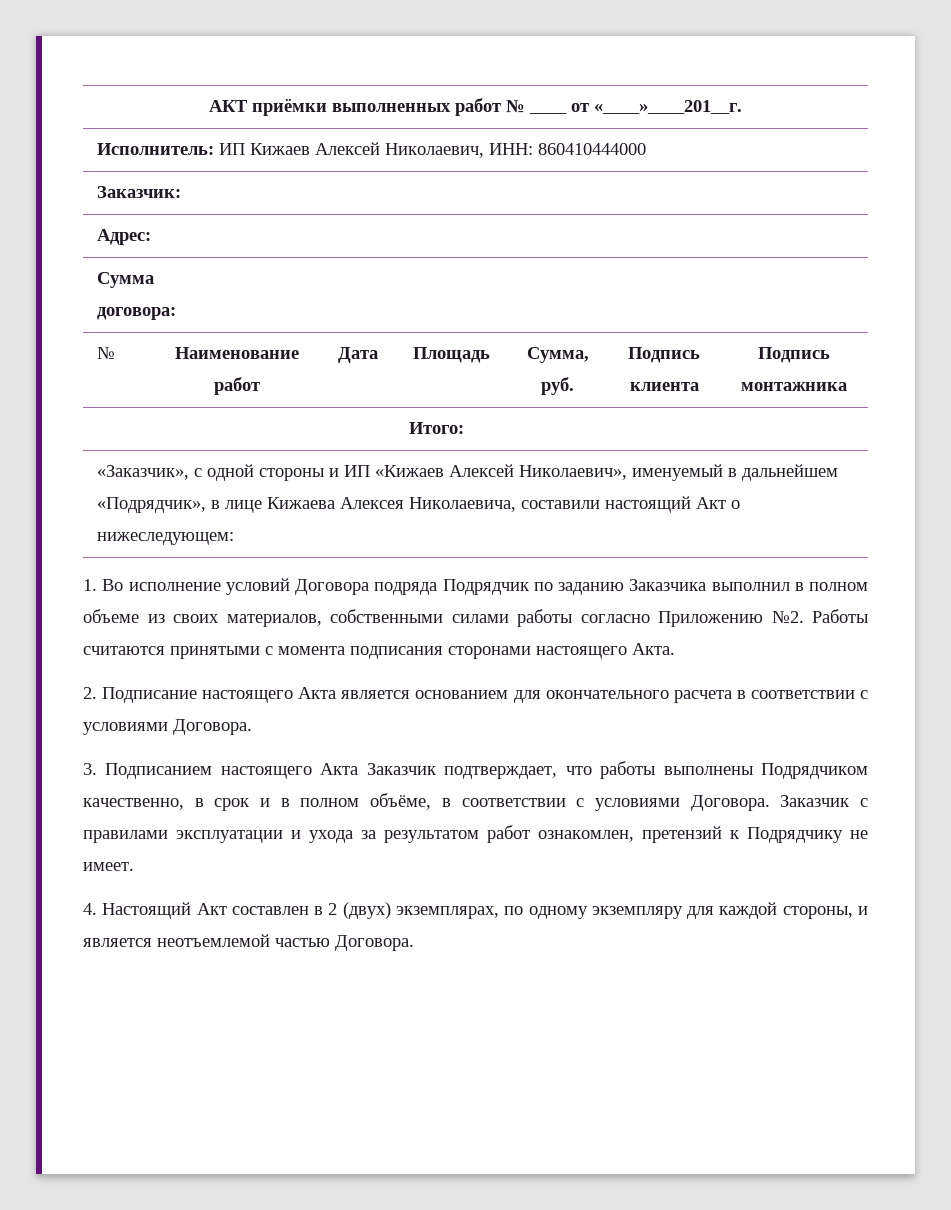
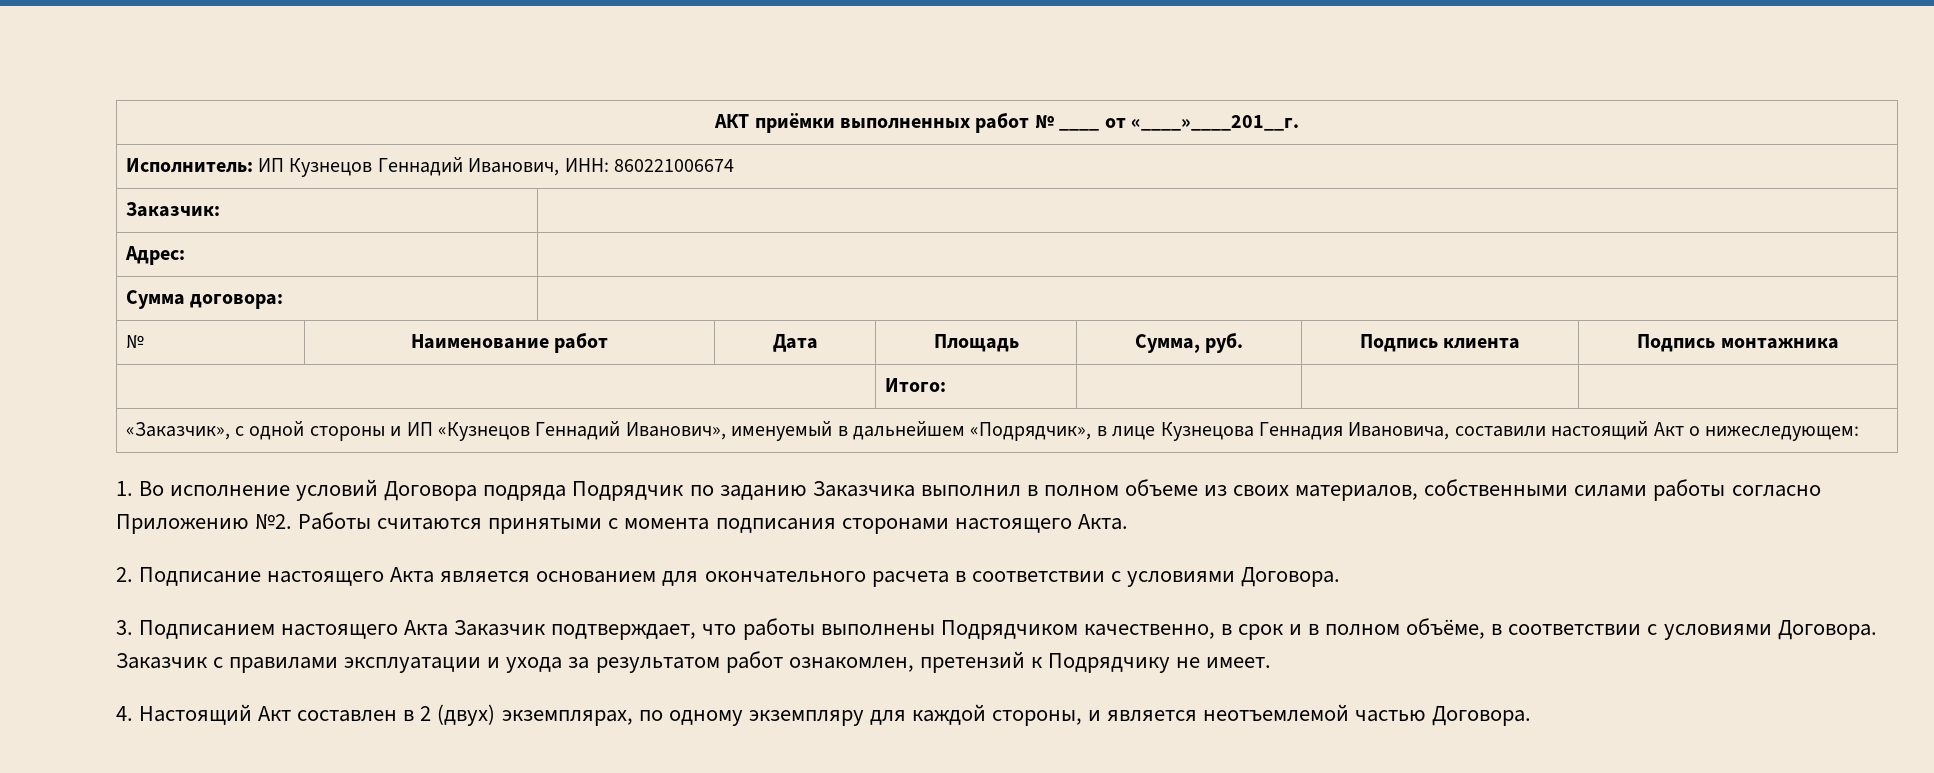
[250,142,647,158] Кижаев Алексей Николаевич, ИНН: 860410444000 -> [289,156,734,177] Кузнецов Геннадий Иванович, ИНН: 860221006674
[375,464,628,480] «Кижаев Алексей Николаевич», -> [437,420,726,441] «Кузнецов Геннадий Иванович»,
[267,497,517,512] Кижаева Алексея Николаевича, -> [1160,422,1450,441] Кузнецова Геннадия Ивановича,

